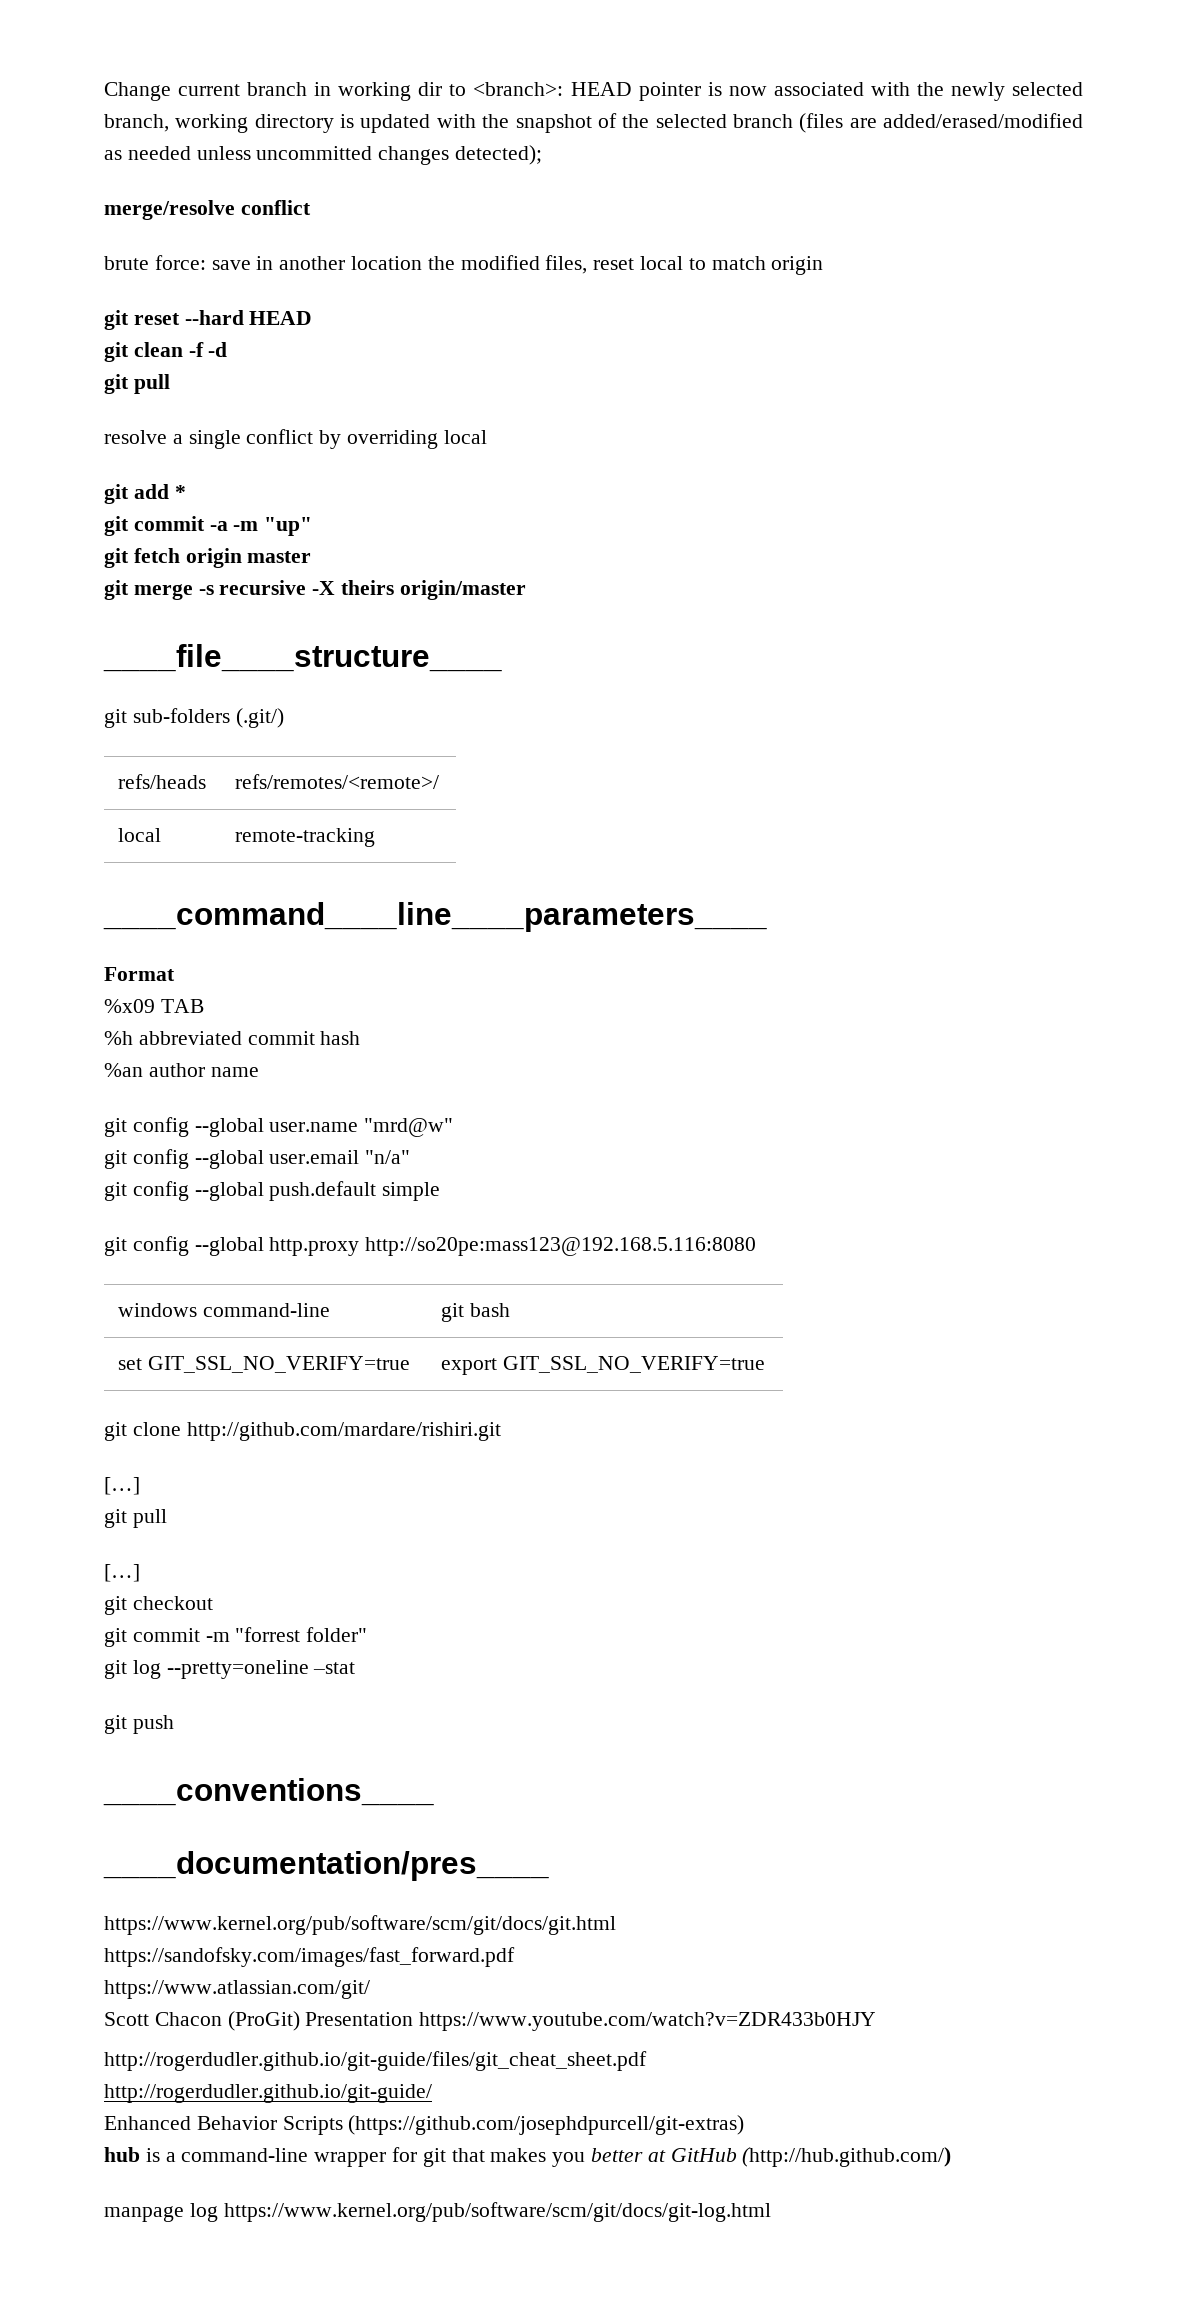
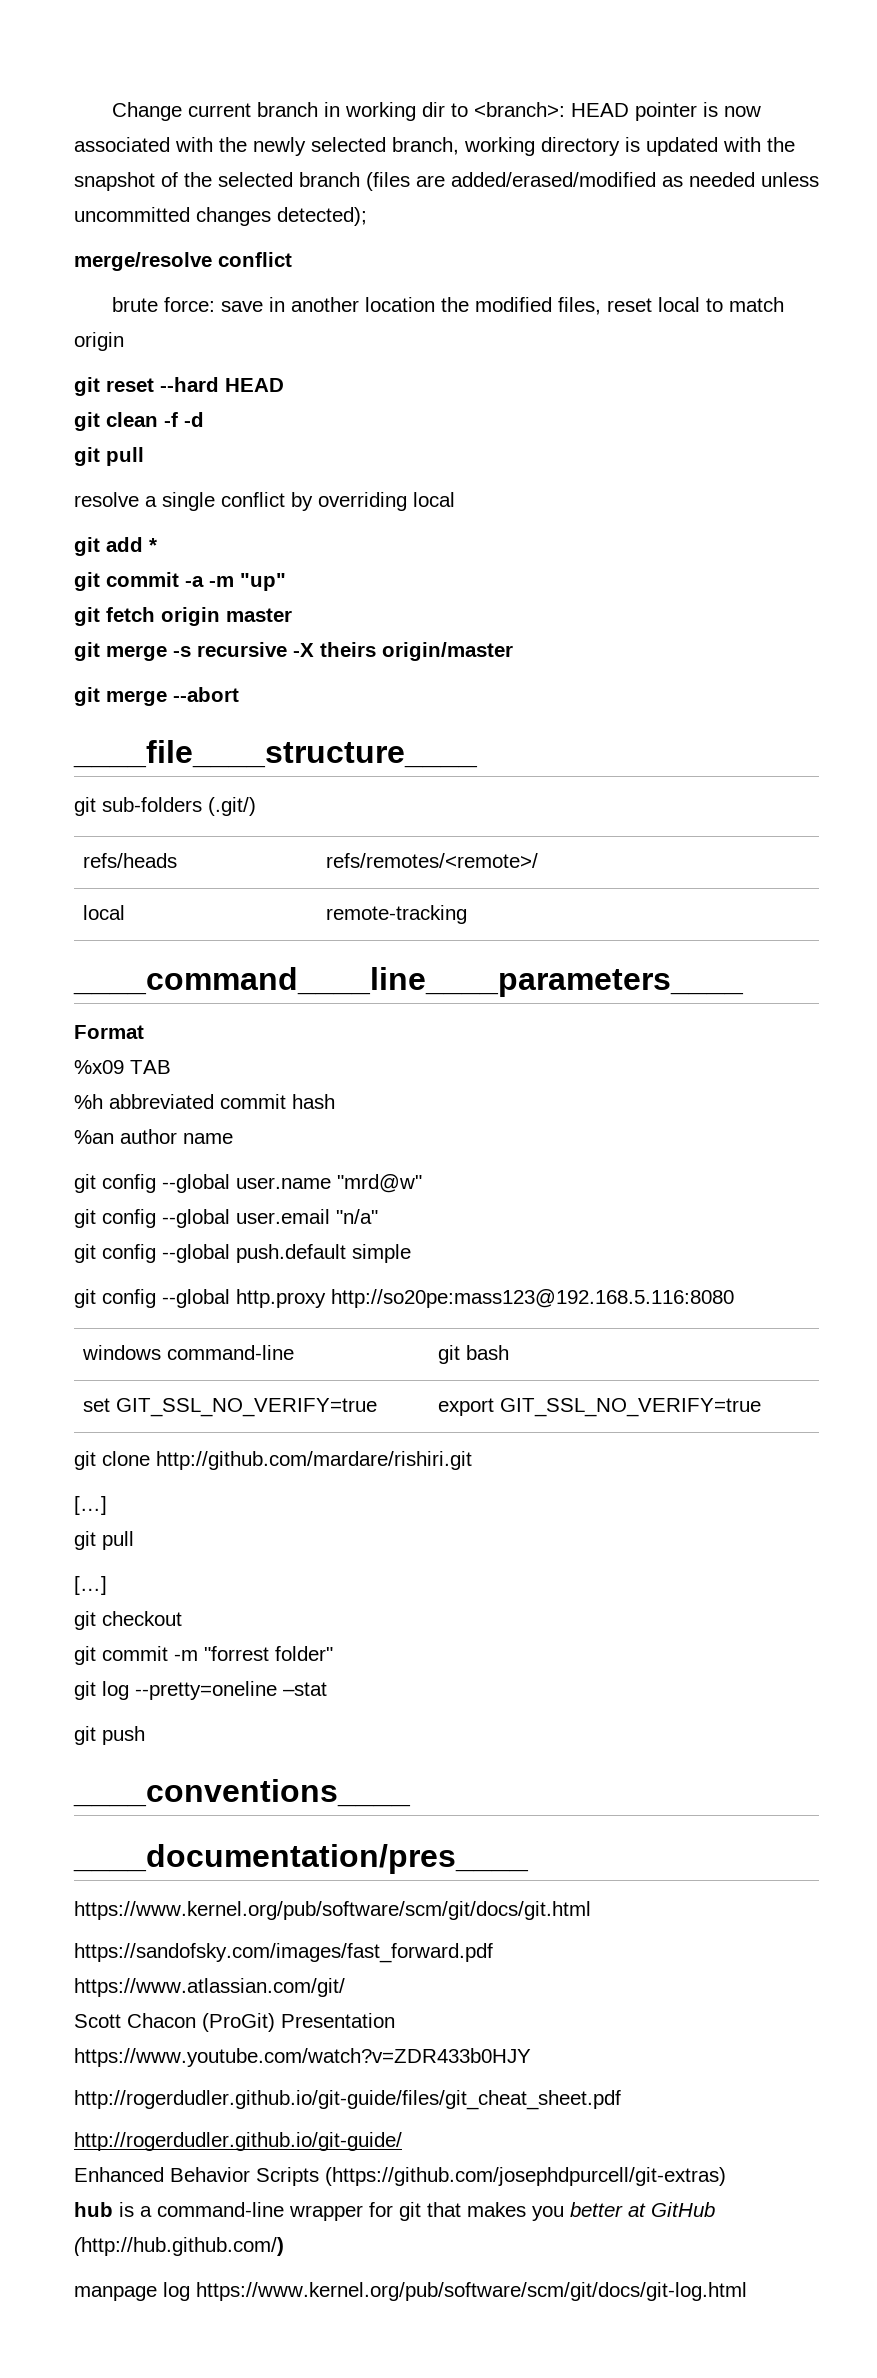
(526, 590) none -> [74,687,239,706] // git merge --abort

